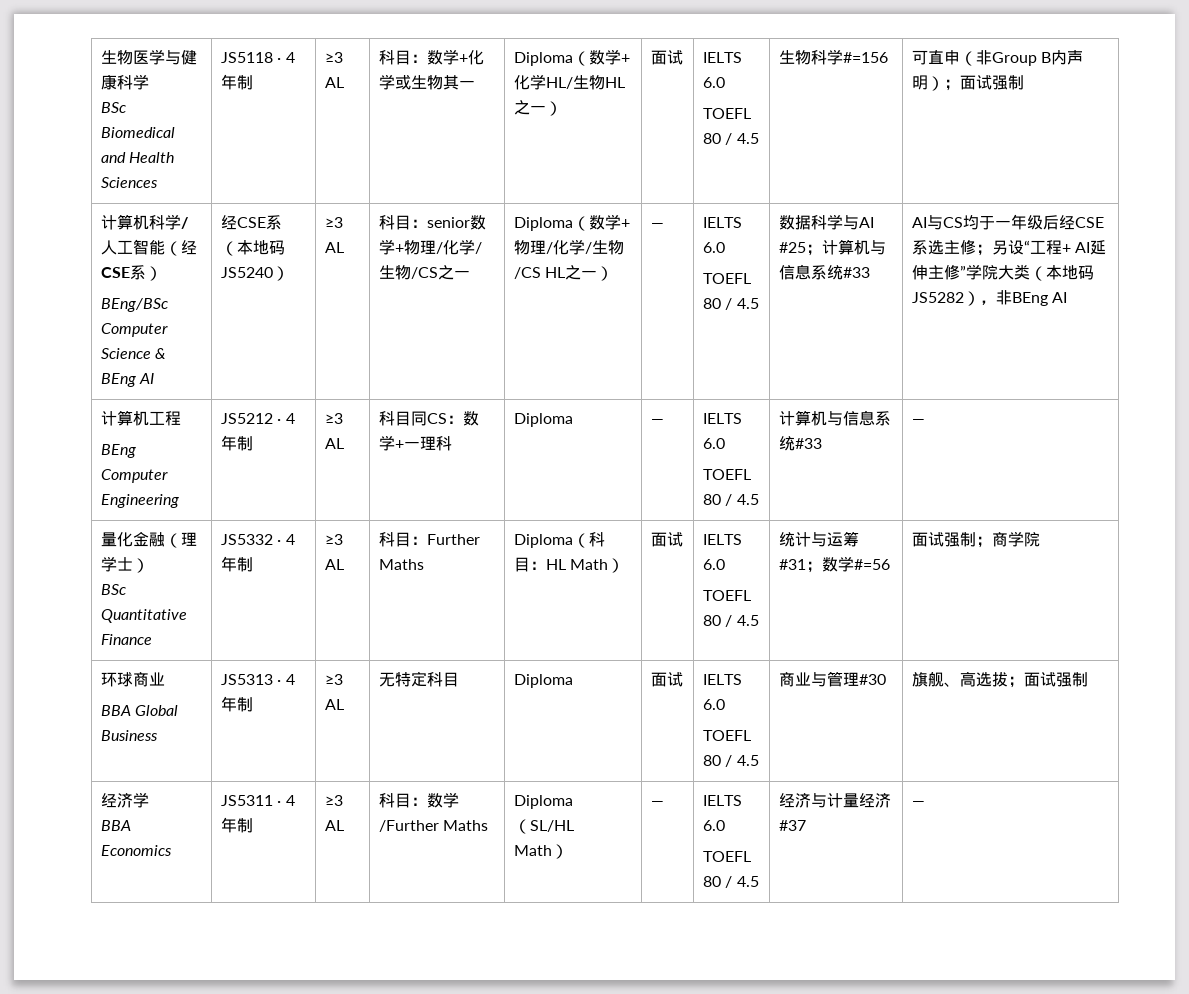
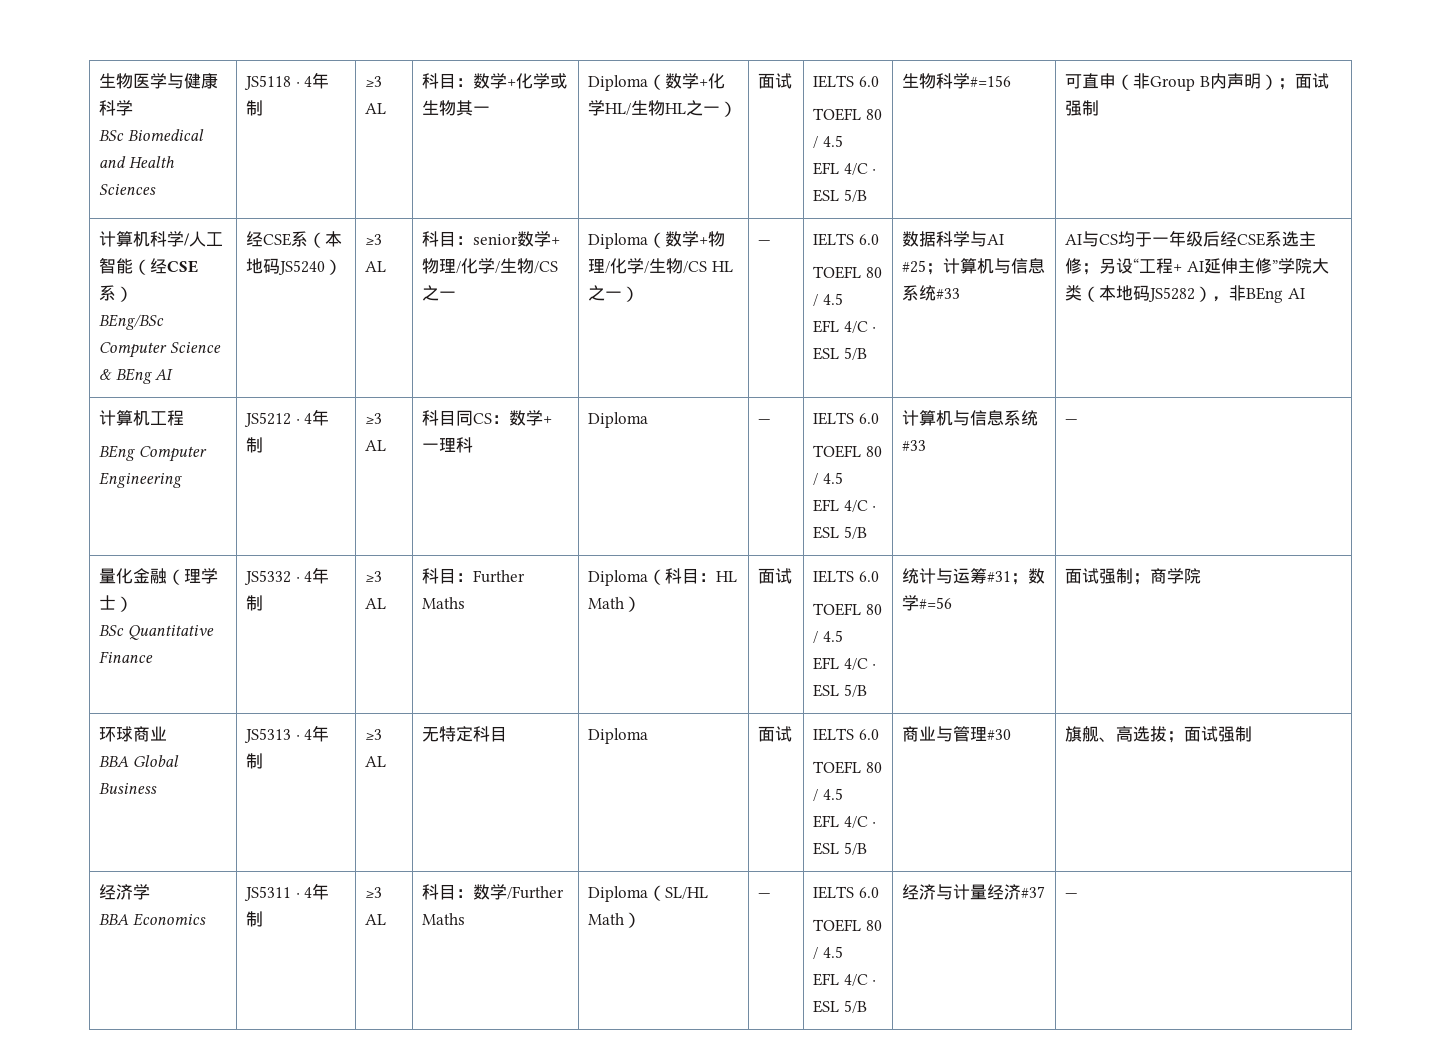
(759, 138) none -> [813,162,877,175] [813,189,867,202] // EFL 4/C · ESL 5/B
(759, 303) none -> [813,320,877,333] [813,347,867,360] // EFL 4/C · ESL 5/B
(759, 499) none -> [813,499,877,512] [813,526,867,539] // EFL 4/C · ESL 5/B
(759, 620) none -> [813,657,877,670] [813,684,867,697] // EFL 4/C · ESL 5/B
(759, 760) none -> [813,815,877,828] [813,842,867,855] // EFL 4/C · ESL 5/B
(759, 881) none -> [813,973,877,986] [813,1000,867,1013] // EFL 4/C · ESL 5/B

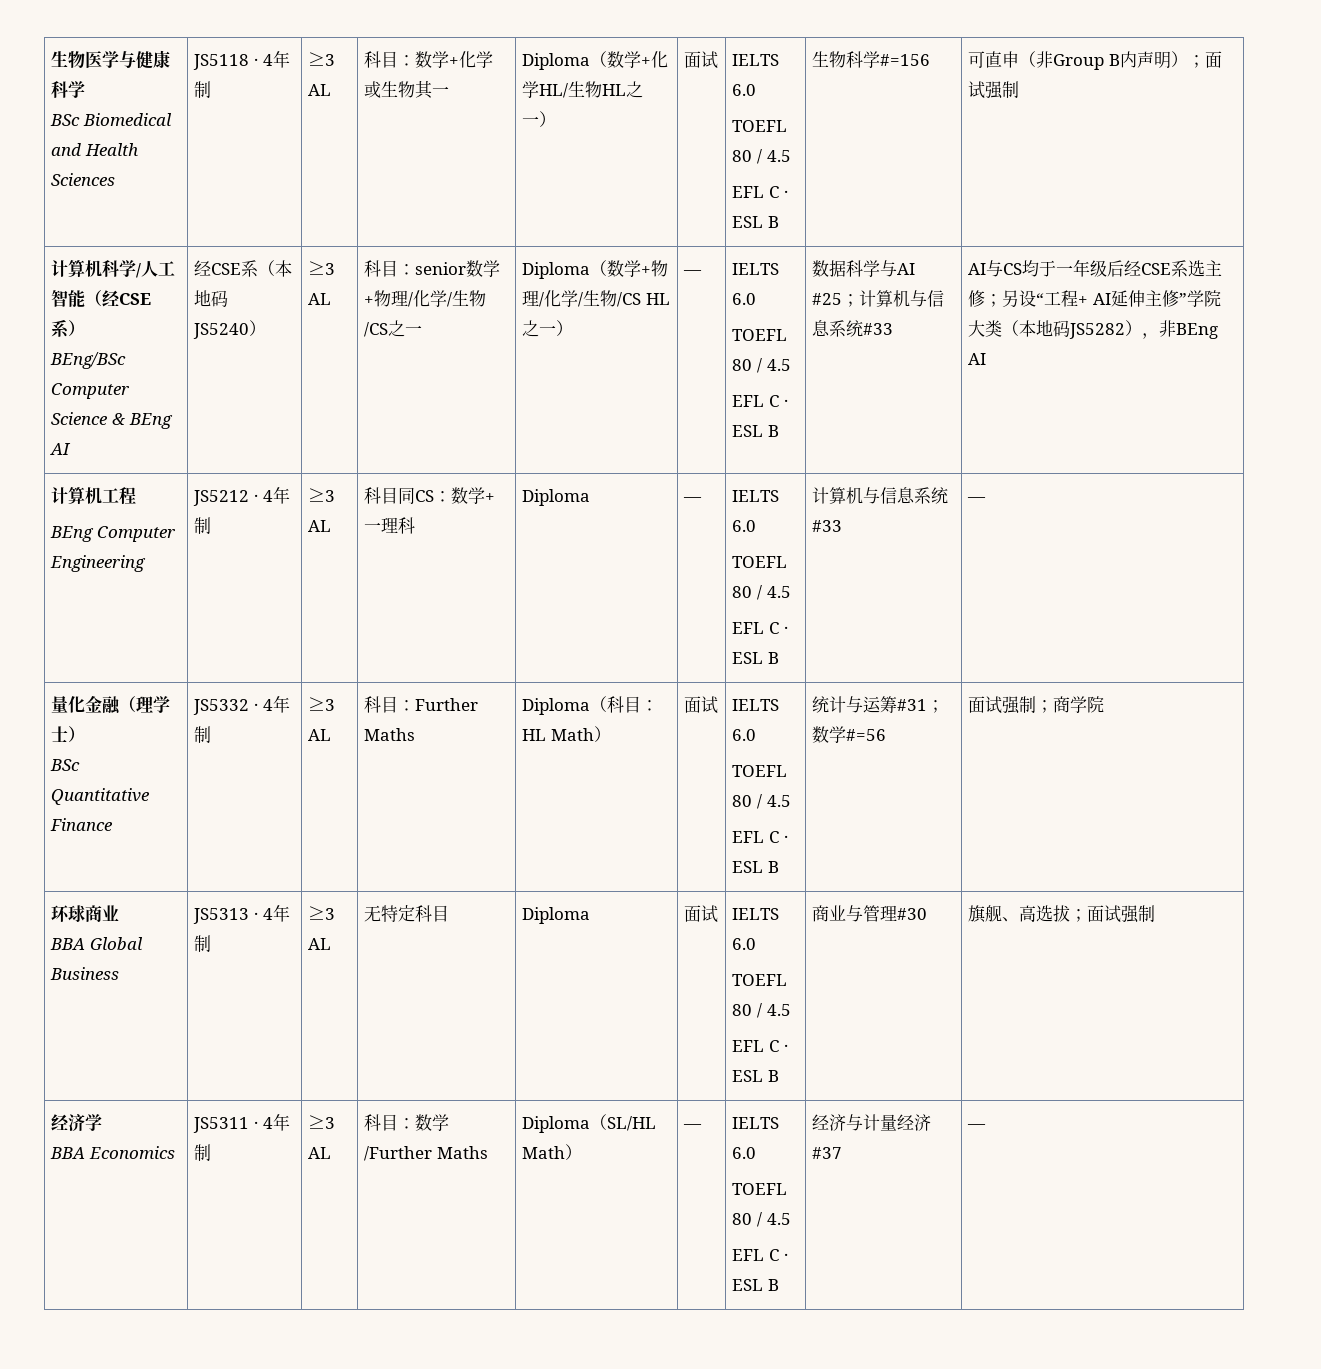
[843,163,877,175] [813,189,867,202] 4/C · ESL 5/B -> [768,186,788,198] [732,216,779,228] C · ESL B
[843,321,877,333] [813,347,867,360] 4/C · ESL 5/B -> [768,395,788,407] [732,425,779,437] C · ESL B
[843,500,877,512] [813,526,867,539] 4/C · ESL 5/B -> [768,622,788,634] [732,652,779,664] C · ESL B
[843,658,877,670] [813,684,867,697] 4/C · ESL 5/B -> [768,831,788,843] [732,861,779,873] C · ESL B
[843,816,877,828] [813,842,867,855] 4/C · ESL 5/B -> [768,1040,788,1052] [732,1070,779,1082] C · ESL B
[843,974,877,986] [813,1000,867,1013] 4/C · ESL 5/B -> [768,1249,788,1261] [732,1279,779,1291] C · ESL B

